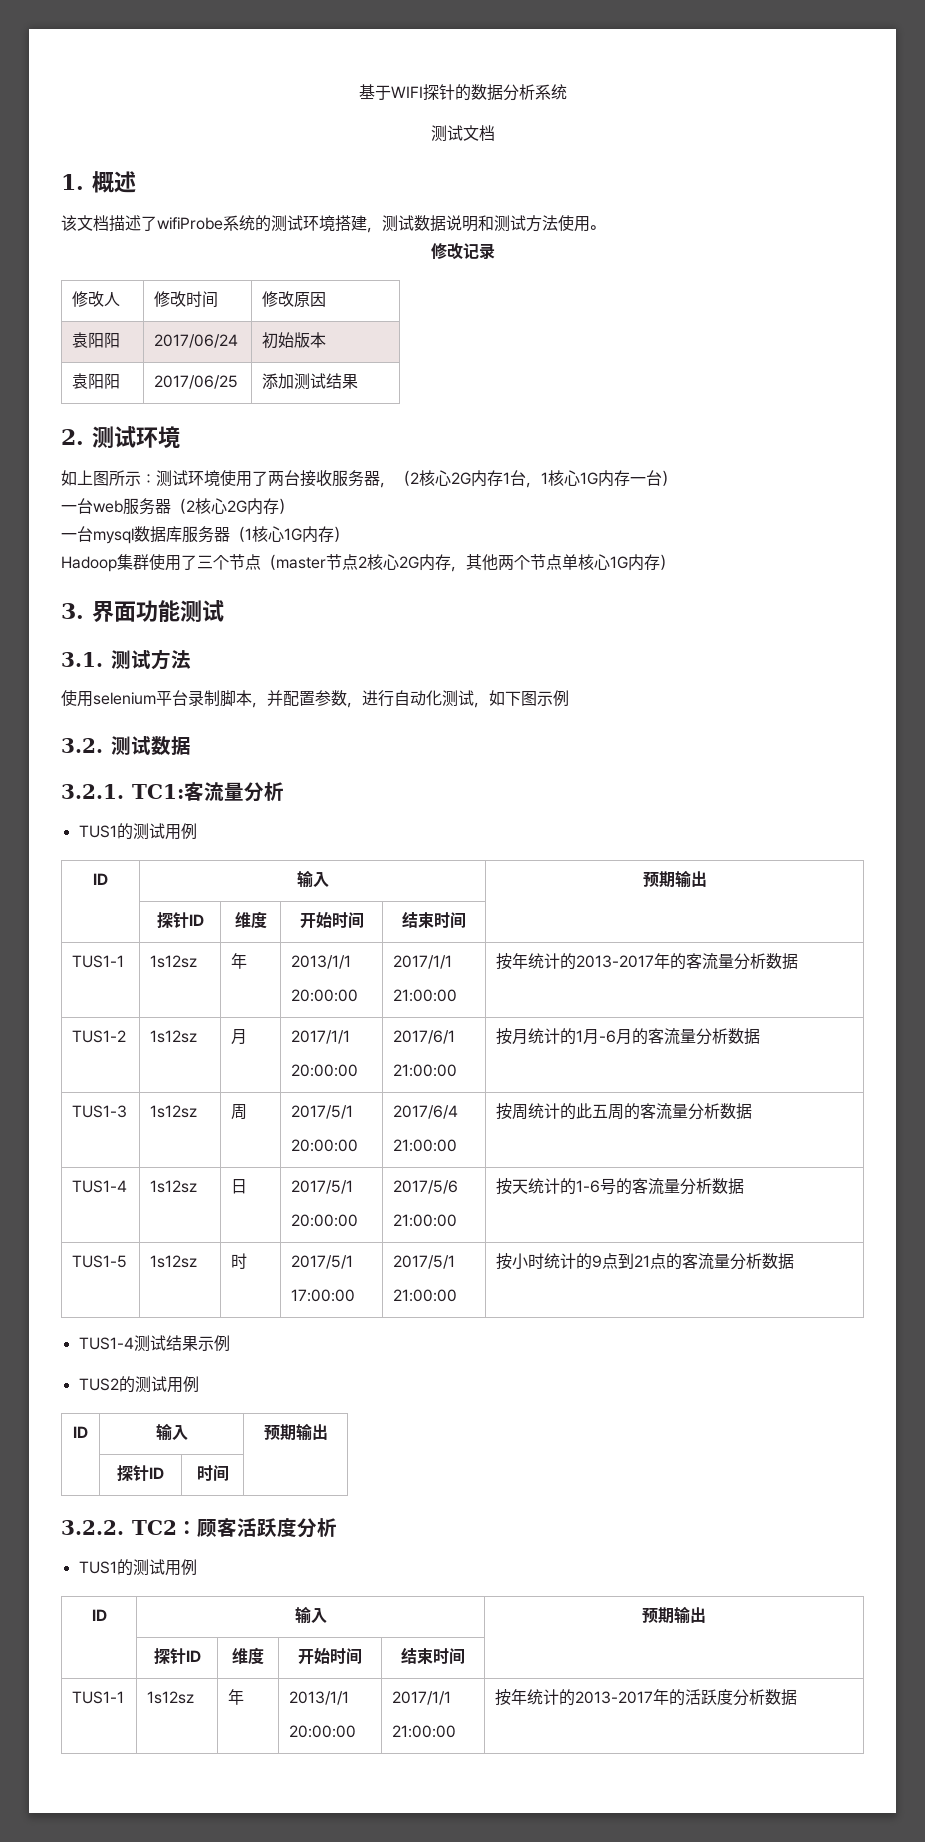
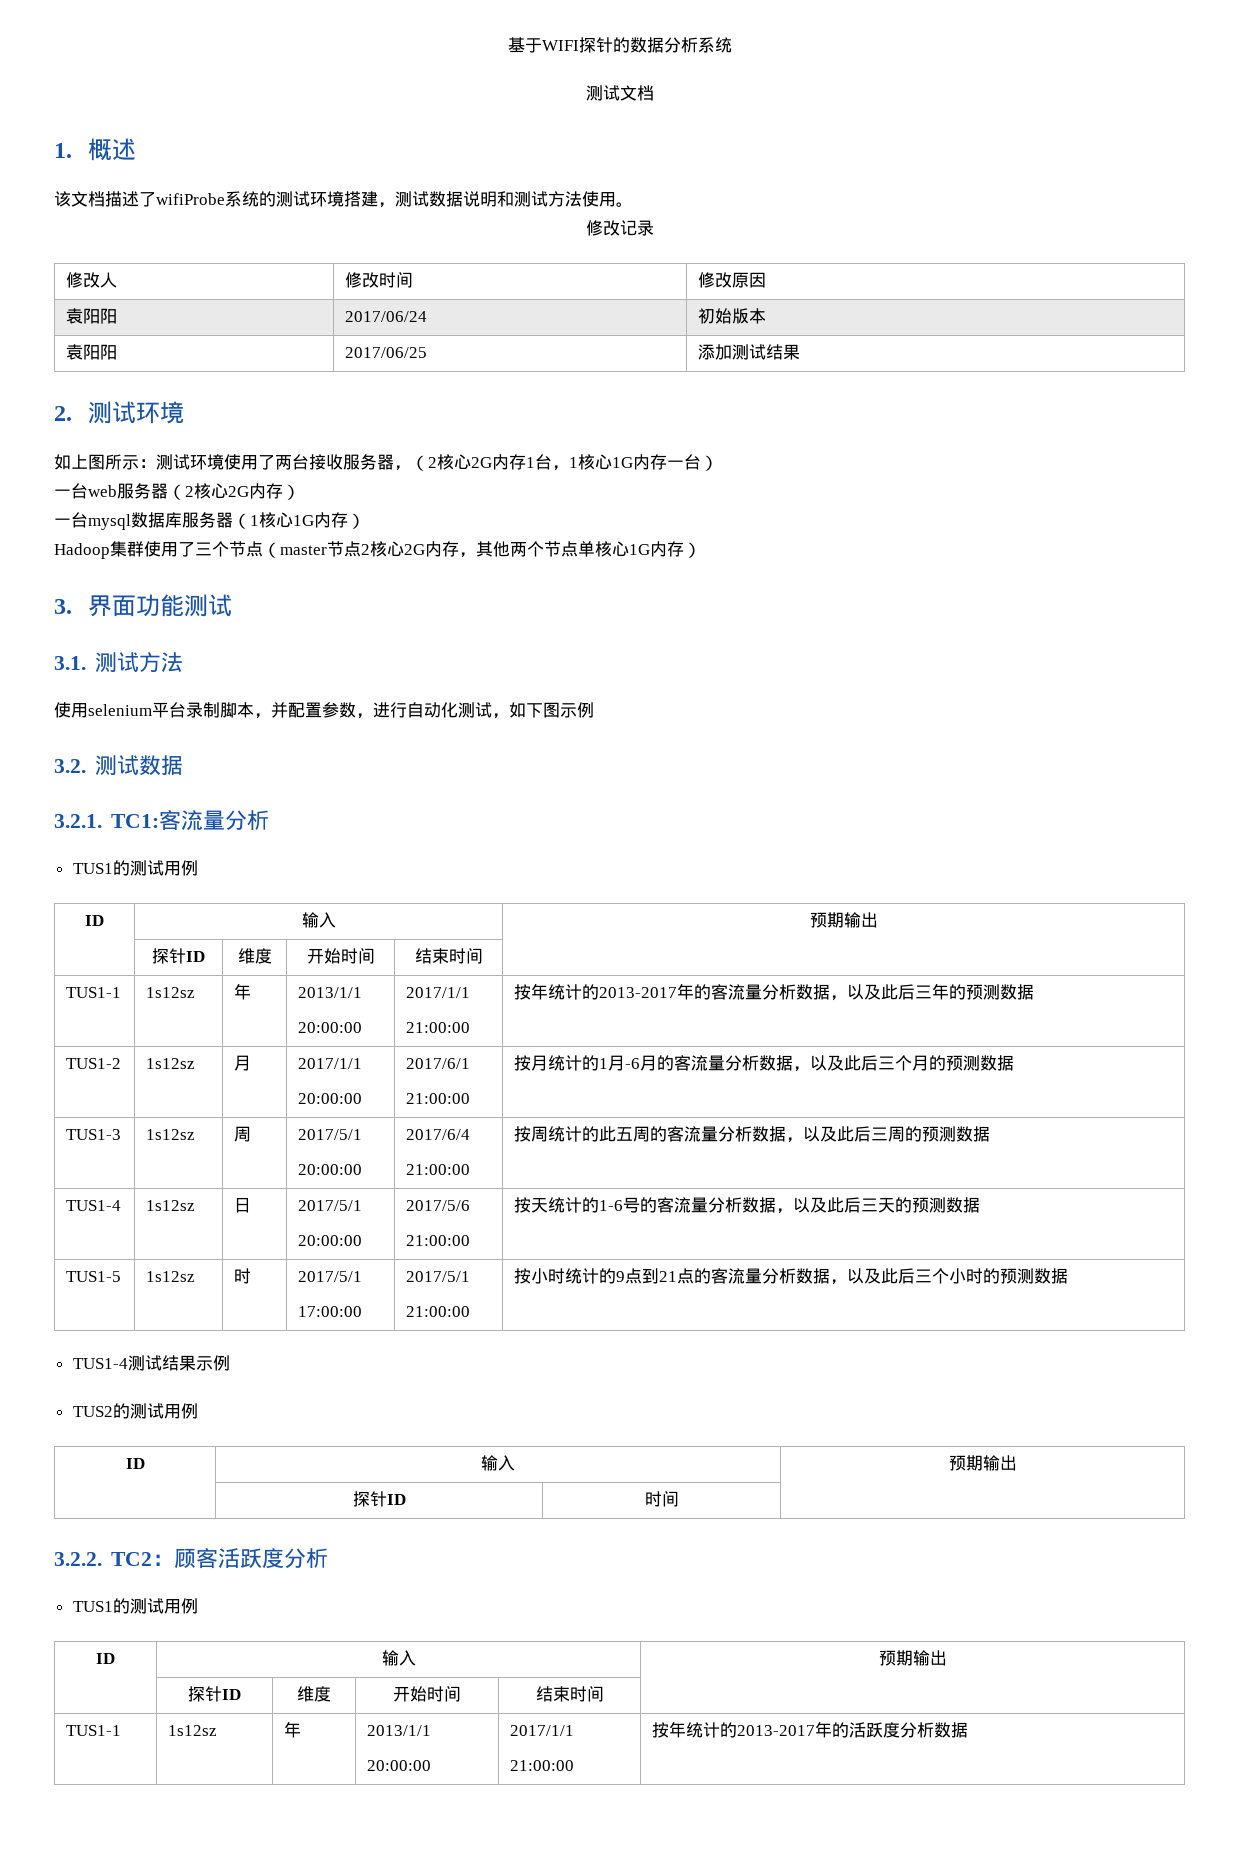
(799, 961) none -> [830,983,1035,1001] ，以及此后三年的预测数据
(761, 1036) none -> [793,1055,1015,1072] ，以及此后三个月的预测数据
(753, 1111) none -> [786,1126,991,1143] ，以及此后三周的预测数据
(745, 1186) none -> [776,1197,981,1214] ，以及此后三天的预测数据
(795, 1261) none -> [830,1268,1069,1285] ，以及此后三个小时的预测数据

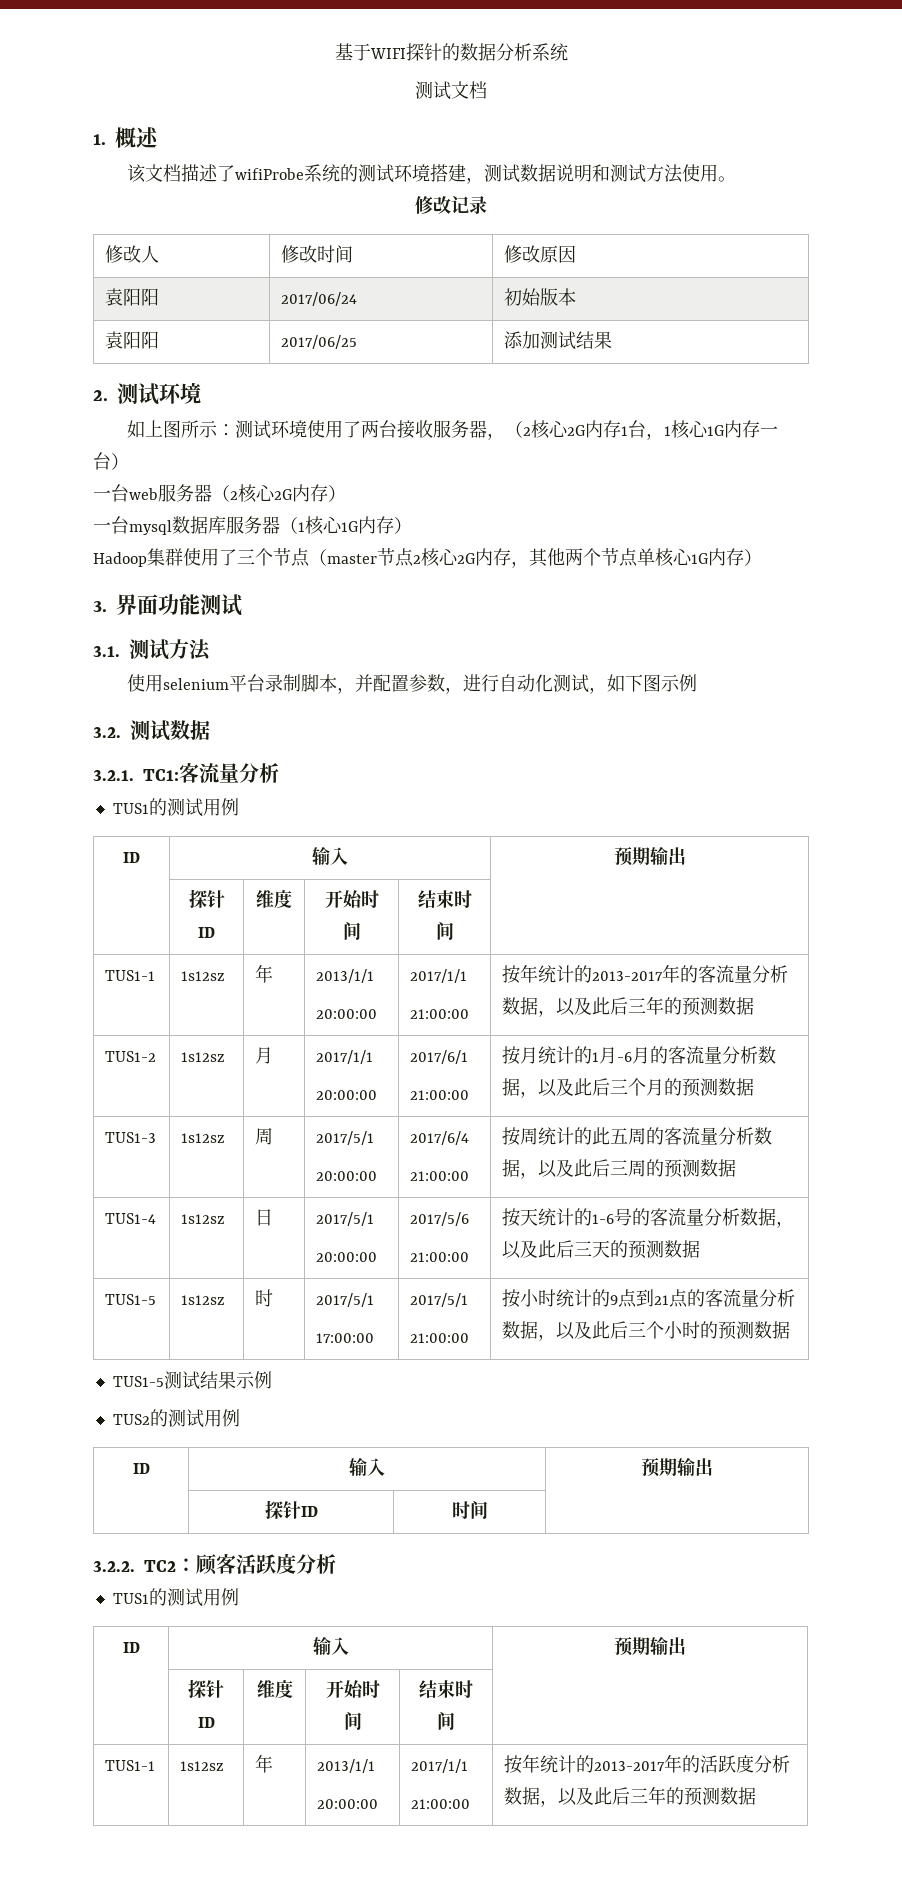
[72,1358,128,1369] TUS1-4 -> [112,1376,164,1387] TUS1-5
(969, 1730) none -> [540,1786,757,1807] ，以及此后三年的预测数据

